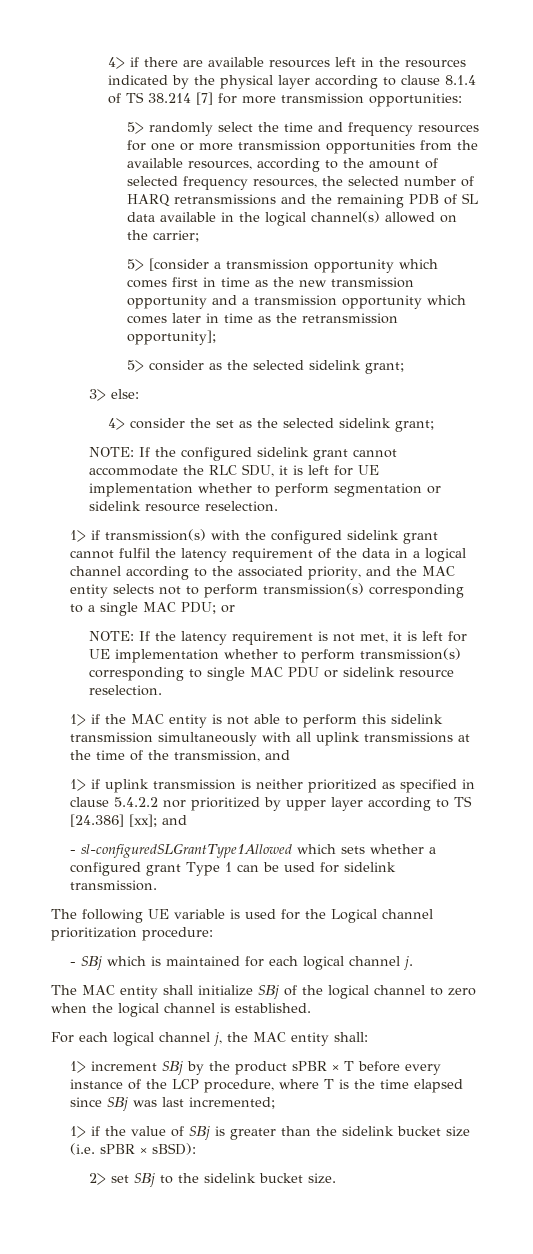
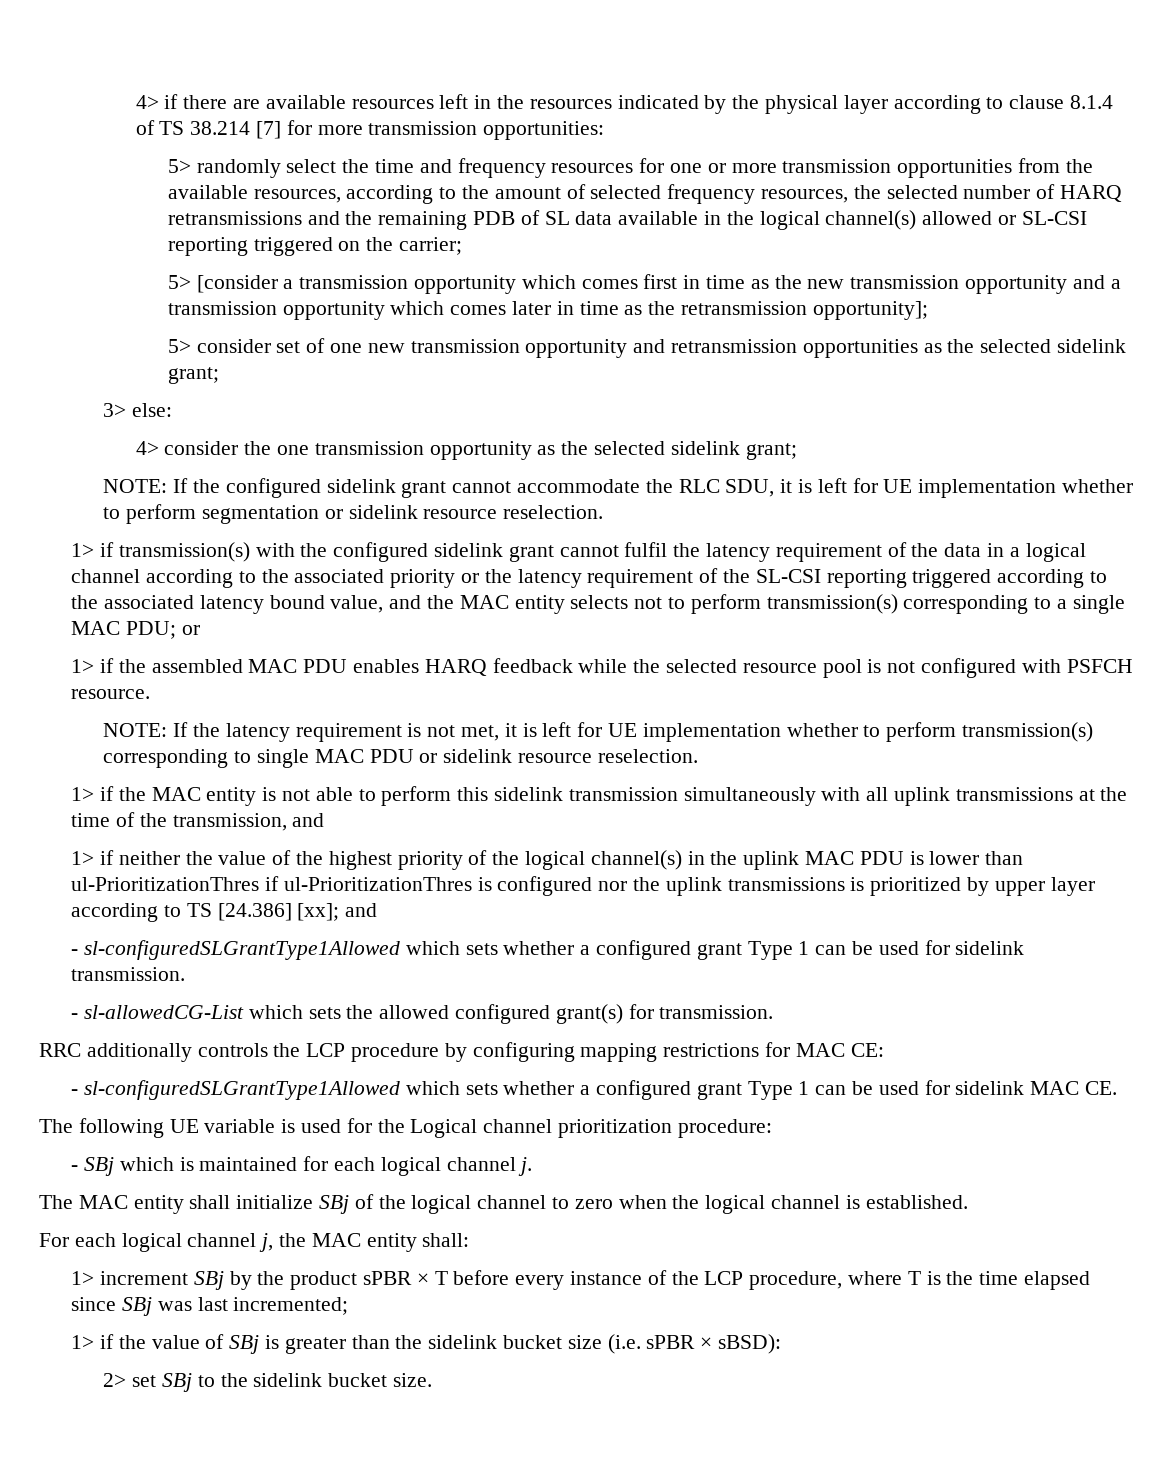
(436, 217) none -> [998,211,1087,225] [167,237,333,256] or SL-CSI reporting triggered
(205, 365) none -> [276,338,918,358] set of one new transmission opportunity and retransmission opportunities
[216,420,235,428] set -> [276,441,532,460] one transmission opportunity
[308,566,362,580] priority, -> [390,568,1108,588] [71,595,384,614] priority or the latency requirement of the SL-CSI reporting triggered according to the associated latency bound value,
(236, 609) none -> [71,658,1133,678] [71,689,151,699] // 1> if the assembled MAC PDU enables HARQ feedback while the selected resource pool is not configured with PSFCH resource.
[105,779,476,793] [70,797,187,808] uplink transmission is neither prioritized as specified in clause 5.4.2.2 nor -> [118,850,1024,870] [71,876,865,896] neither the value of the highest priority of the logical channel(s) in the uplink MAC PDU is lower than ul-PrioritizationThres if ul-PrioritizationThres is configured nor the uplink transmissions is
(158, 885) none -> [71,1004,774,1024] [39,1042,884,1062] [71,1080,1118,1100] // - sl-allowedCG-List which sets the allowed configured grant(s) for transmission. // RRC additionally controls the LCP procedure by configuring mapping restrictions for MAC CE: // - sl-configuredSLGrantType1Allowed which sets whether a configured grant Type 1 can be used for sidelink MAC CE.

